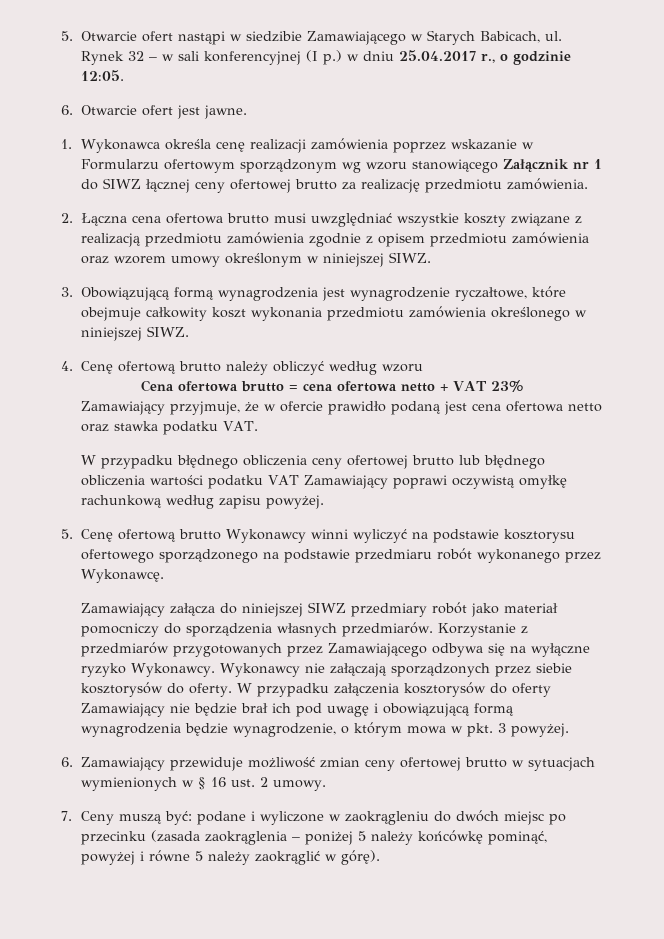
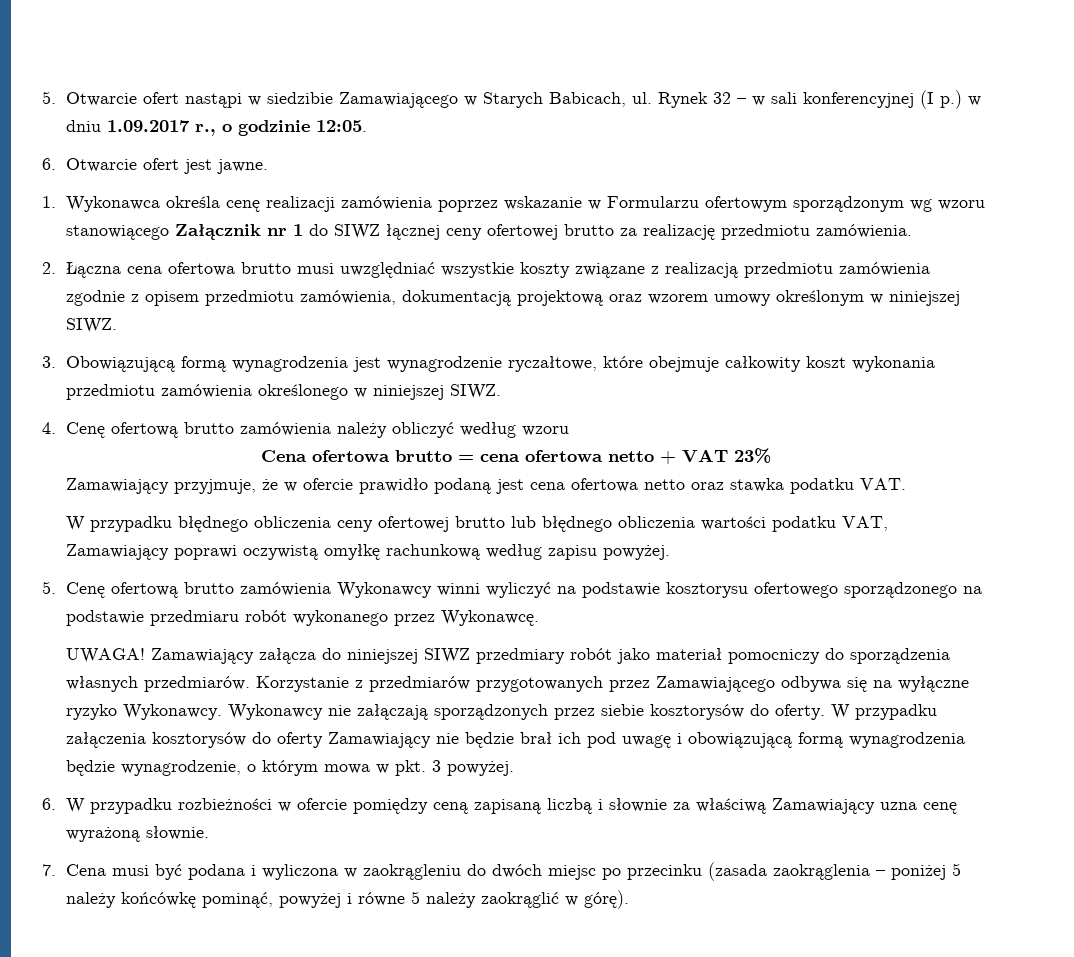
[398,50,476,61] 25.04.2017 -> [107,120,191,132] 1.09.2017
[511,232,589,244] zamówienia -> [300,290,604,306] zamówienia, dokumentacją projektową
(221, 366) none -> [240,422,332,436] zamówienia
[267,475,299,485] VAT -> [842,516,889,531] VAT,
(221, 534) none -> [240,582,332,596] zamówienia
(164, 576) none -> [66,648,146,663] UWAGA!
[80,757,595,771] [80,777,326,791] [61,811,324,825] Zamawiający przewiduje możliwość zmian ceny ofertowej brutto w sytuacjach wymienionych w § 16 ust. 2 umowy. // 7. Ceny muszą być: podane i wyliczone -> [66,798,958,814] [66,826,210,842] [42,864,339,880] W przypadku rozbieżności w ofercie pomiędzy ceną zapisaną liczbą i słownie za właściwą Zamawiający uzna cenę wyrażoną słownie. // 7. Cena musi być podana i wyliczona

